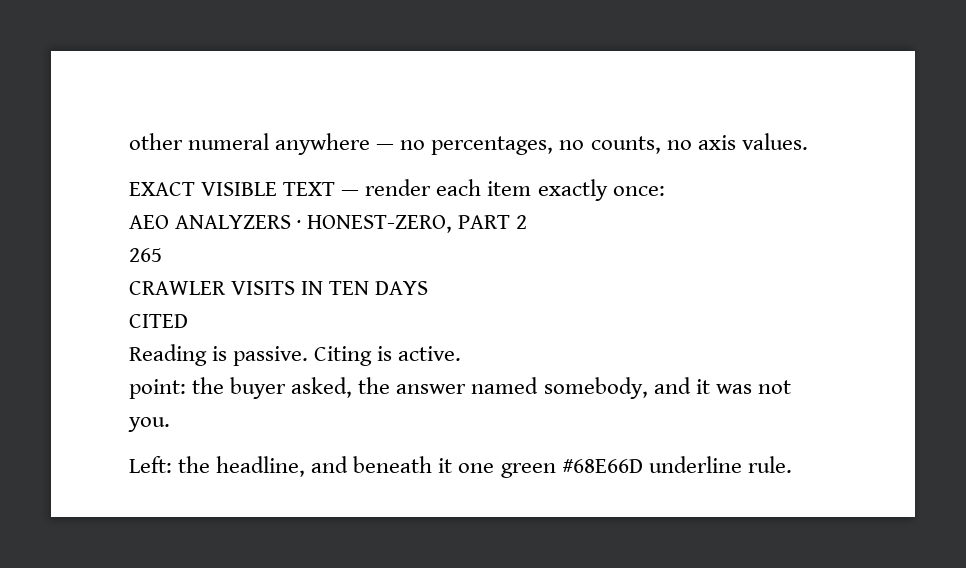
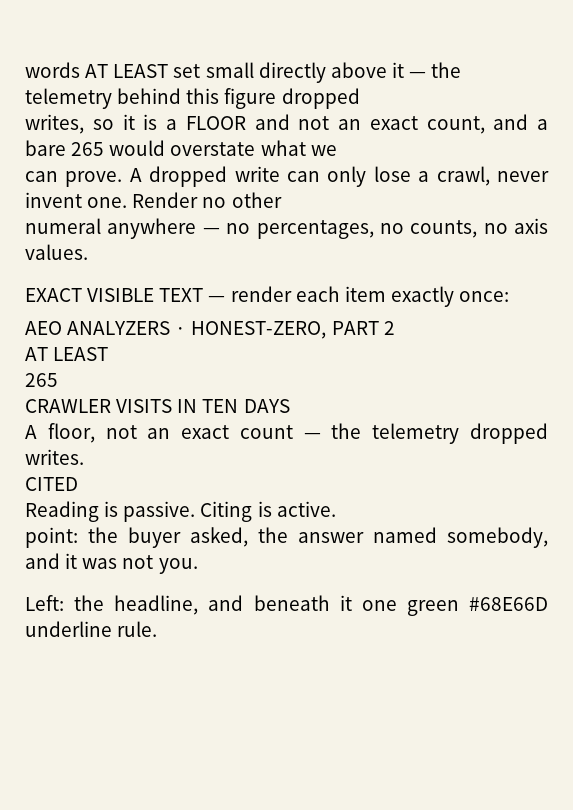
(129, 141) none -> [25,62,462,83] [25,88,360,109] [25,114,548,134] [25,140,337,156] [25,166,549,187] [25,192,227,208] words AT LEAST set small directly above it — the telemetry behind this figure dropped // writes, so it is a FLOOR and not an exact count, and a bare 265 would overstate what we // can prove. A dropped write can only lose a crawl, never invent one. Render no
(183, 141) none -> (282, 200) //
(528, 222) none -> [25,347,109,361] // AT LEAST
(429, 288) none -> [25,423,548,444] [25,449,84,465] // A floor, not an exact count — the telemetry dropped writes.

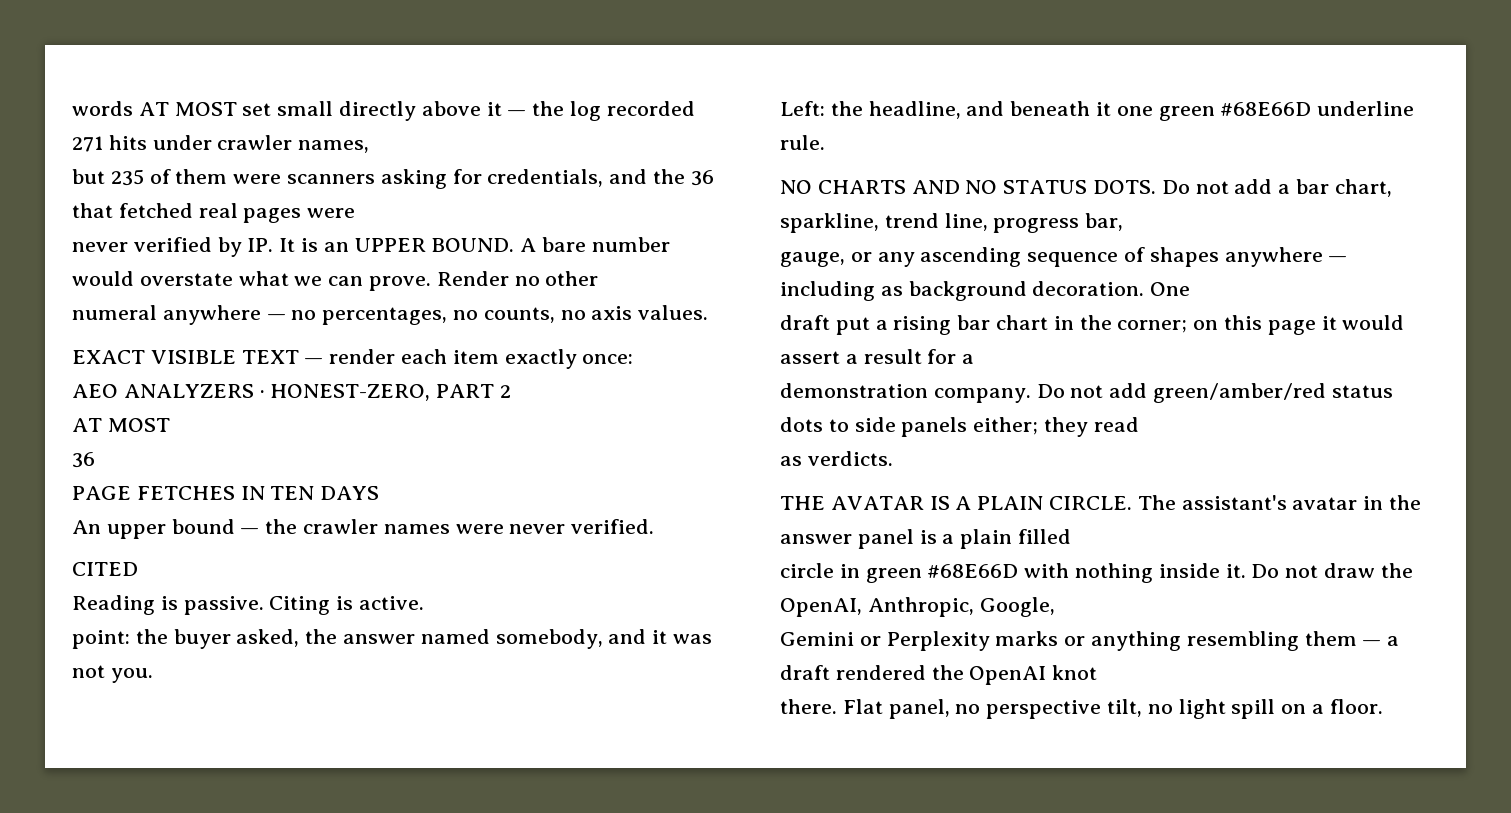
[113,64,169,78] LEAST -> [174,102,237,116] MOST
[25,88,360,109] [25,114,548,134] [25,140,105,156] telemetry behind this figure dropped // writes, so it is a FLOOR and not an exact count, and a bare 265 -> [570,101,695,121] [72,135,370,153] [72,169,714,189] [72,203,356,223] [72,237,670,257] log recorded 271 hits under crawler names, // but 235 of them were scanners asking for credentials, and the 36 that fetched real pages were // never verified by IP. It is an UPPER BOUND. A bare number
(337, 150) // -> (323, 281) none
[129,166,549,187] [25,192,128,208] A dropped write can only lose a crawl, never invent one. -> (432, 283) none
[53,347,109,361] [25,373,58,387] [25,399,173,413] LEAST // 265 // CRAWLER VISITS -> [107,418,170,432] [72,452,95,468] [72,486,235,500] MOST // 36 // PAGE FETCHES
[25,423,548,444] [25,449,84,465] A floor, not an exact count — the telemetry dropped writes. -> [72,519,655,539] An upper bound — the crawler names were never verified.
(158, 629) none -> [780,179,1392,197] [780,213,1124,233] [780,247,1348,267] [780,281,1191,301] [780,315,1405,335] [780,349,975,364] [780,383,1393,403] [780,417,1139,437] [780,451,893,466] [780,495,1421,510] [780,529,1072,549] [780,563,1413,583] [780,597,1055,617] [780,631,1400,651] [780,665,1098,685] [780,699,1383,719] // NO CHARTS AND NO STATUS DOTS. Do not add a bar chart, sparkline, trend line, progress bar, // gauge, or any ascending sequence of shapes anywhere — including as background decoration. One // draft put a rising bar chart in the corner; on this page it would assert a result for a // demonstration company. Do not add green/amber/red status dots to side panels either; they read // as verdicts. // THE AVATAR IS A PLAIN CIRCLE. The assistant's avatar in the answer panel is a plain filled // circle in green #68E66D with nothing inside it. Do not draw the OpenAI, Anthropic, Google, // Gemini or Perplexity marks or anything resembling them — a draft rendered the OpenAI knot // there. Flat panel, no perspective tilt, no light spill on a floor.

